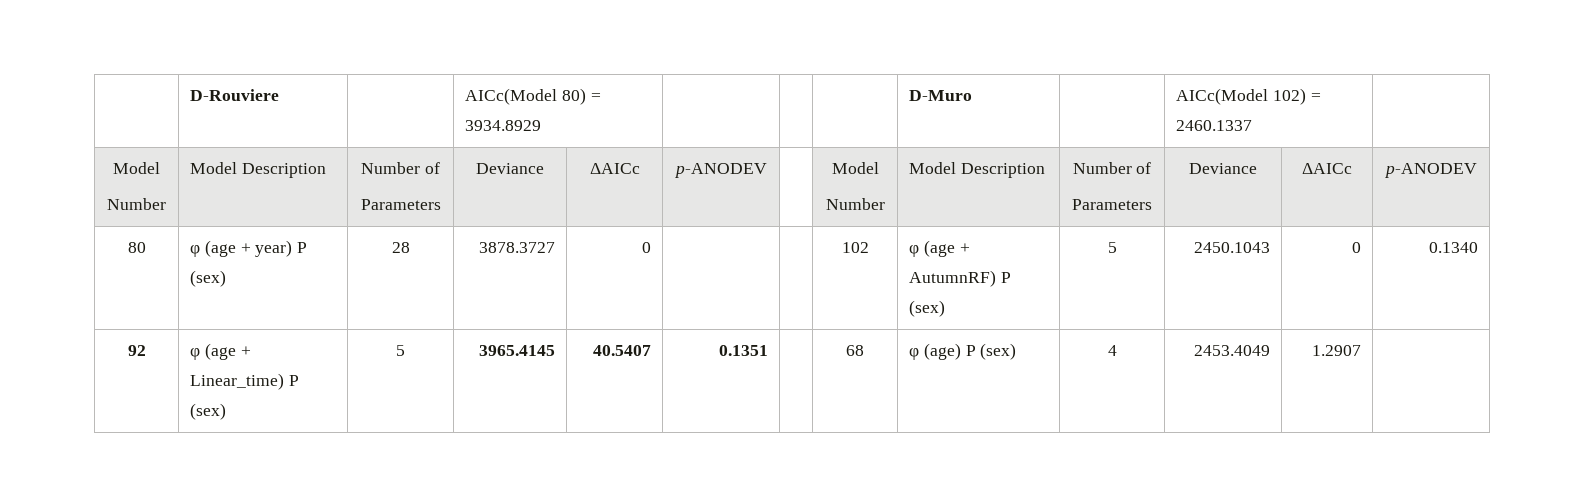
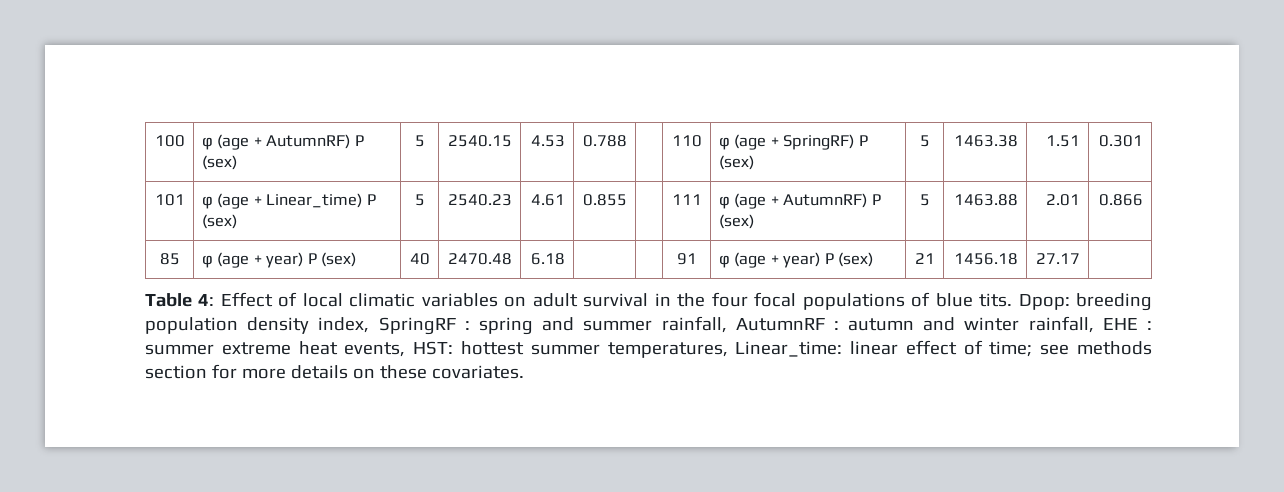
[190,89,280,101] [465,88,601,105] [465,120,542,131] [909,90,973,101] [1176,88,1321,105] [1176,120,1253,131] [113,162,160,174] [107,198,166,210] [190,162,327,178] [361,162,440,174] [360,199,441,210] [476,163,544,174] [589,163,640,174] [673,163,767,178] [831,162,879,174] [825,198,885,210] [909,162,1046,178] [1072,162,1152,174] [1072,199,1152,210] [1189,163,1257,174] [1302,163,1352,174] [1383,163,1477,178] [127,242,146,253] [190,240,308,257] [190,270,227,287] [391,242,410,253] [478,242,555,253] [641,242,651,253] [841,242,869,253] [909,240,970,257] [909,270,1012,287] [909,300,946,317] [1107,242,1117,253] [1193,242,1270,253] [1351,242,1361,253] [1428,242,1478,253] [127,345,146,356] | D-Rouviere | | AICc(Model 80) = 3934.8929 | | | | D-Muro | | AICc(Model 102) = 2460.1337 | // Model // Number | Model Description | Number of // Parameters | Deviance | ΔAICc | p-ANODEV | | Model // Number | Model Description | Number of // Parameters | Deviance | ΔAICc | p-ANODEV // 80 | φ (age + year) P (sex) | 28 | 3878.3727 | 0 | | | 102 | φ (age + AutumnRF) P (sex) | 5 | 2450.1043 | 0 | 0.1340 // 92 -> [154,135,185,147] [201,134,364,150] [201,155,237,170] [414,135,425,147] [448,135,513,147] [531,135,566,147] [583,135,628,147] [671,135,702,147] [718,134,868,150] [718,155,754,170] [919,135,930,147] [954,135,1019,147] [1046,135,1081,147] [1099,135,1144,147] [154,194,185,206] 100 | φ (age + AutumnRF) P (sex) | 5 | 2540.15 | 4.53 | 0.788 | | 110 | φ (age + SpringRF) P (sex) | 5 | 1463.38 | 1.51 | 0.301 // 101
[478,345,555,356] [592,345,651,356] [718,345,768,356] [846,345,864,356] [909,343,1017,360] [1107,345,1117,356] [1193,345,1270,356] [1311,345,1361,356] 3965.4145 | 40.5407 | 0.1351 | | 68 | φ (age) P (sex) | 4 | 2453.4049 | 1.2907 | -> [448,194,513,206] [531,194,566,206] [583,194,628,206] [671,194,702,205] [718,193,881,209] [718,214,754,229] [919,194,930,206] [954,194,1019,206] [1046,194,1081,206] [1099,194,1144,206] [159,253,180,265] [201,252,356,268] [409,253,430,265] [448,253,513,265] [531,253,566,265] [676,253,697,265] [718,252,873,268] [914,253,935,264] [954,253,1019,265] [1036,253,1081,264] [145,292,1153,311] [145,316,1152,335] [145,340,1153,358] [145,364,524,379] 2540.23 | 4.61 | 0.855 | | 111 | φ (age + AutumnRF) P (sex) | 5 | 1463.88 | 2.01 | 0.866 // 85 | φ (age + year) P (sex) | 40 | 2470.48 | 6.18 | | | 91 | φ (age + year) P (sex) | 21 | 1456.18 | 27.17 | // Table 4: Effect of local climatic variables on adult survival in the four focal populations of blue tits. Dpop: breeding population density index, SpringRF : spring and summer rainfall, AutumnRF : autumn and winter rainfall, EHE : summer extreme heat events, HST: hottest summer temperatures, Linear_time: linear effect of time; see methods section for more details on these covariates.

